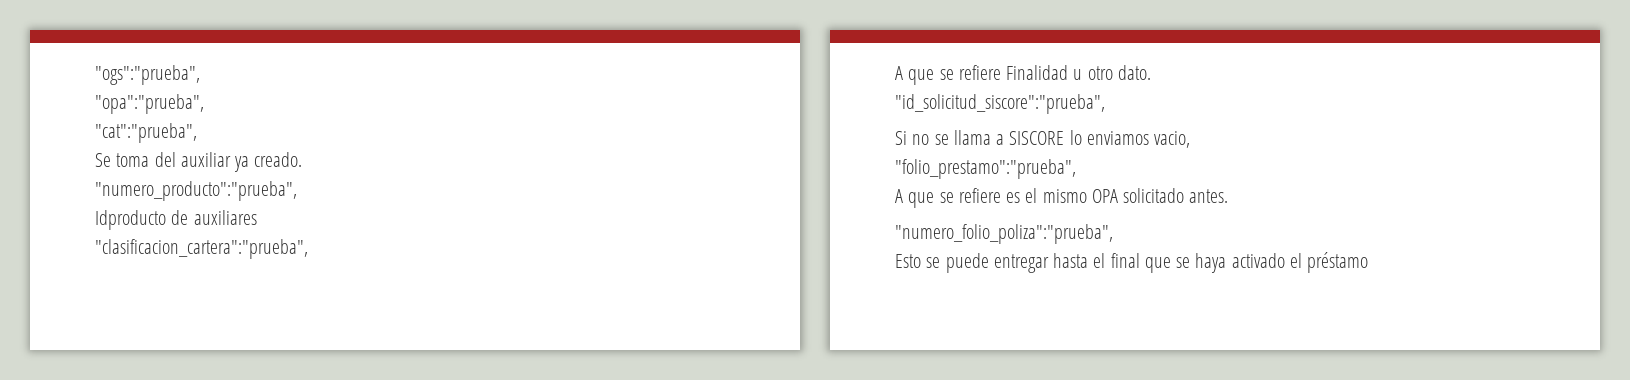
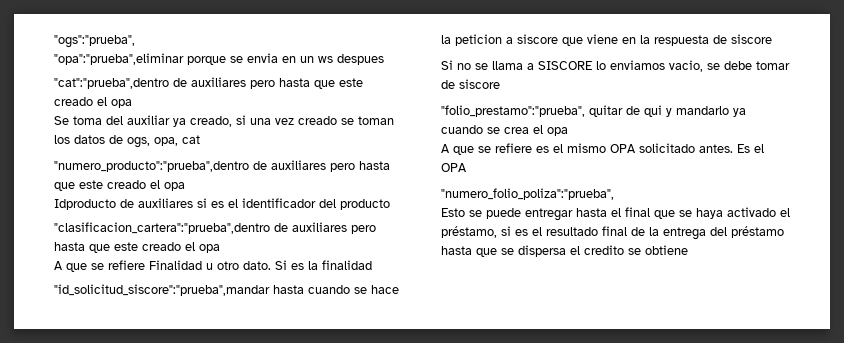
[95,94,204,114] [95,123,197,143] "opa":"prueba", // "cat":"prueba", -> [54,53,384,65] [54,77,363,89] [54,97,132,108] "opa":"prueba",eliminar porque se envia en un ws despues // "cat":"prueba",dentro de auxiliares pero hasta que este creado el opa
[254,152,303,167] [95,181,297,201] [95,210,257,230] [95,239,308,259] creado. // "numero_producto":"prueba", // Idproducto de auxiliares // "clasificacion_cartera":"prueba", -> [190,115,394,127] [54,135,200,148] [54,160,390,172] [54,180,185,191] [54,198,390,210] [54,222,376,234] [54,242,220,253] creado, si una vez creado se toman los datos de ogs, opa, cat // "numero_producto":"prueba",dentro de auxiliares pero hasta que este creado el opa // Idproducto de auxiliares si es el identificador del producto // "clasificacion_cartera":"prueba",dentro de auxiliares pero hasta que este creado el opa
[895,94,1105,114] // "id_solicitud_siscore":"prueba", -> [275,260,372,270] [54,284,399,296] [441,34,772,46] Si es la finalidad // "id_solicitud_siscore":"prueba",mandar hasta cuando se hace la peticion a siscore que viene en la respuesta de siscore
[895,159,1076,179] // "folio_prestamo":"prueba", -> [707,61,790,70] [441,79,500,89] [441,105,746,117] [441,125,568,136] se debe tomar de siscore // "folio_prestamo":"prueba", quitar de qui y mandarlo ya cuando se crea el opa
(1229, 196) none -> [737,144,764,153] [441,163,467,172] Es el OPA
[1307,252,1369,273] préstamo -> [441,226,784,240] [441,245,688,257] préstamo, si es el resultado final de la entrega del préstamo hasta que se dispersa el credito se obtiene

